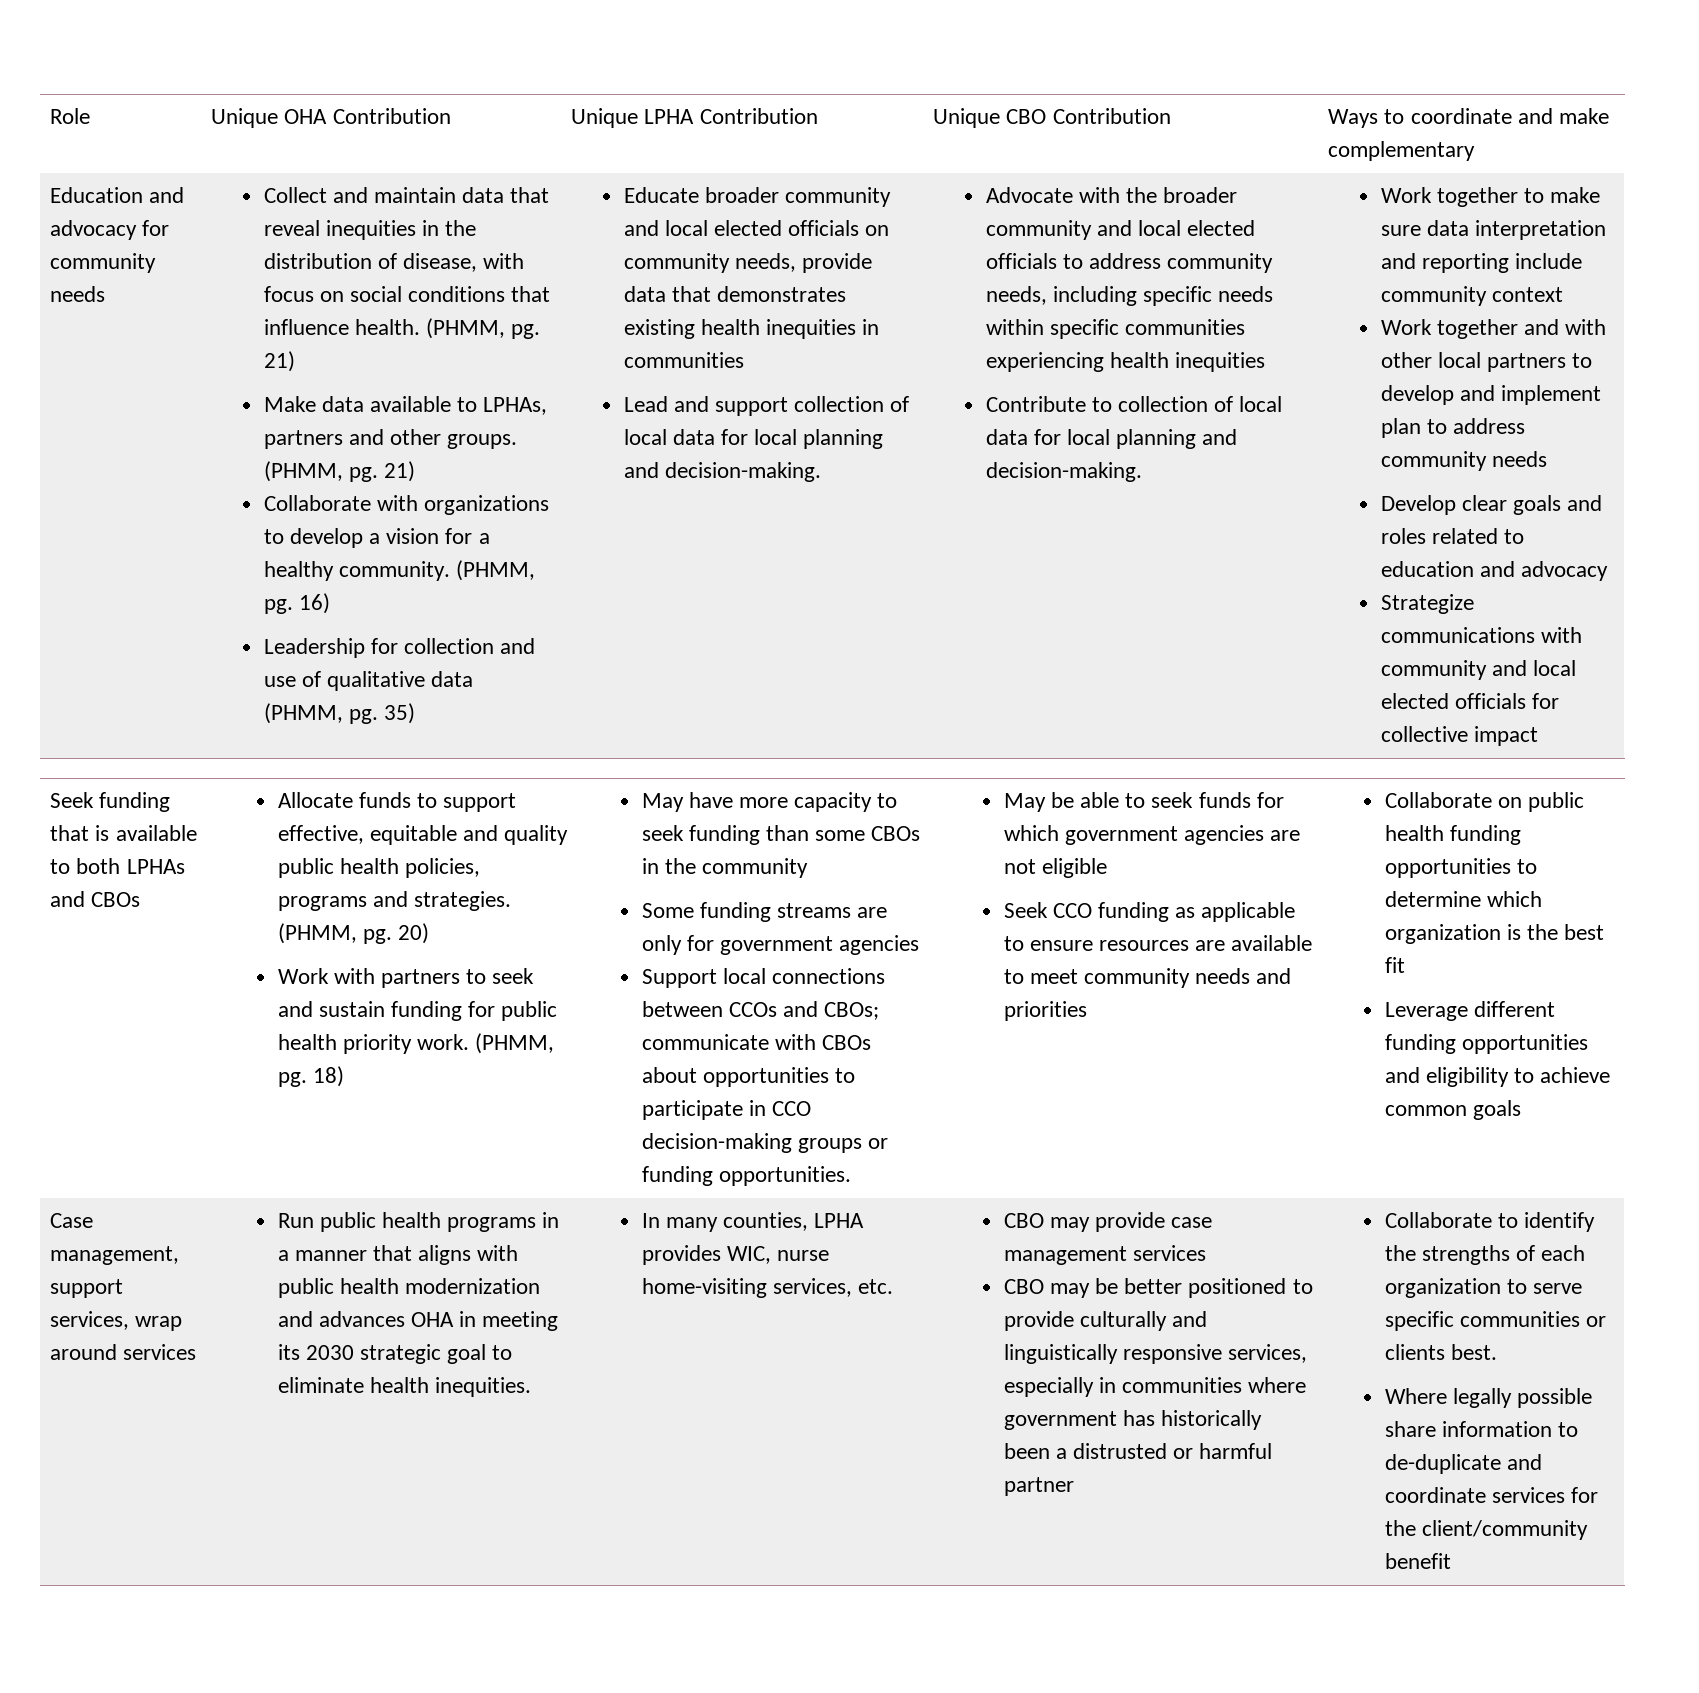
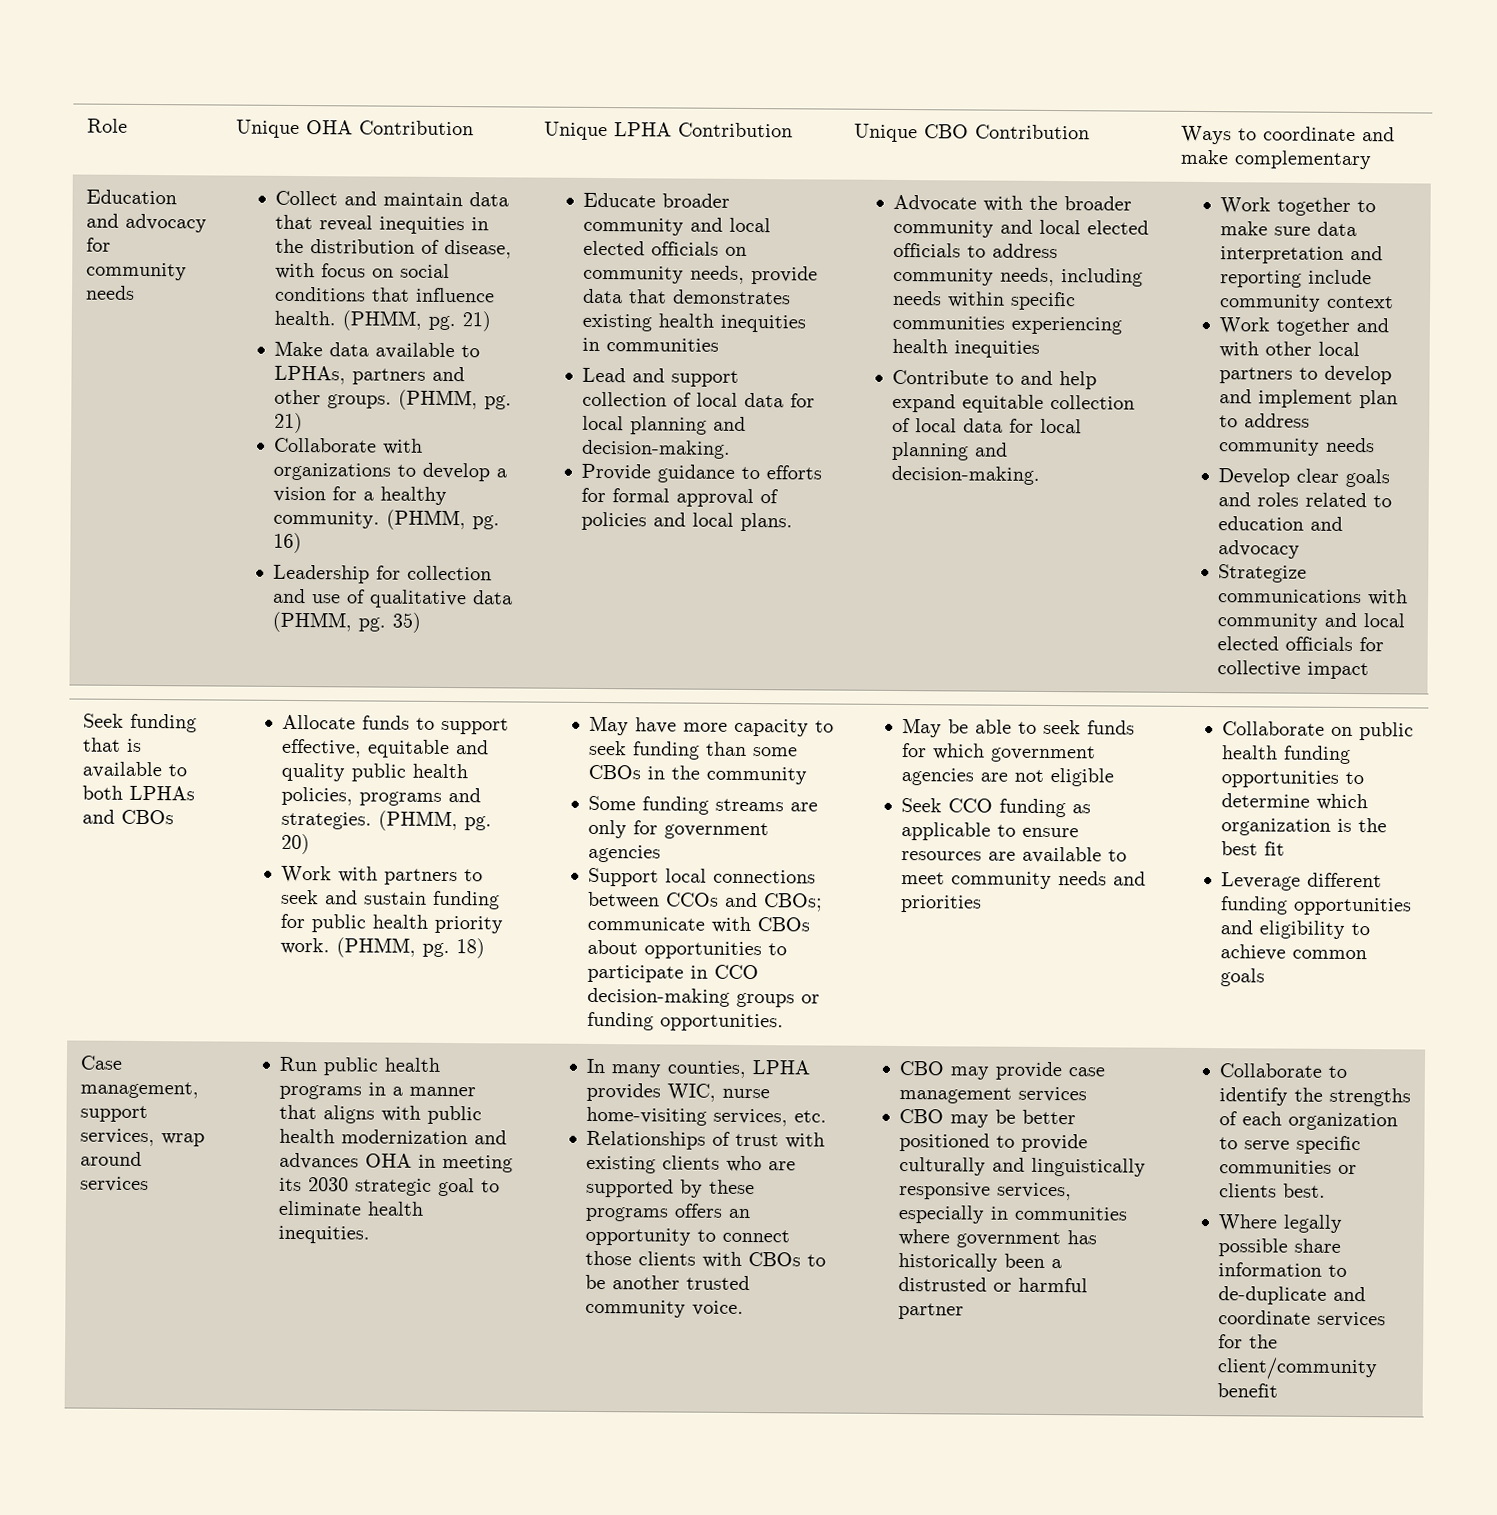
(821, 472) none -> [581,463,823,483] [581,487,780,508] [581,511,794,532] // Provide guidance to efforts for formal approval of policies and local plans.
[1142,286,1212,306] specific -> (1144, 277) none
(1112, 404) none -> [1020,370,1098,390] [892,393,1045,413] and help expand equitable
(893, 1286) none -> [586,1130,826,1150] [586,1155,797,1174] [586,1178,756,1198] [585,1203,752,1222] [585,1227,791,1246] [585,1250,827,1268] [585,1274,751,1291] [585,1299,745,1318] // Relationships of trust with existing clients who are supported by these programs offers an opportunity to connect those clients with CBOs to be another trusted community voice.

